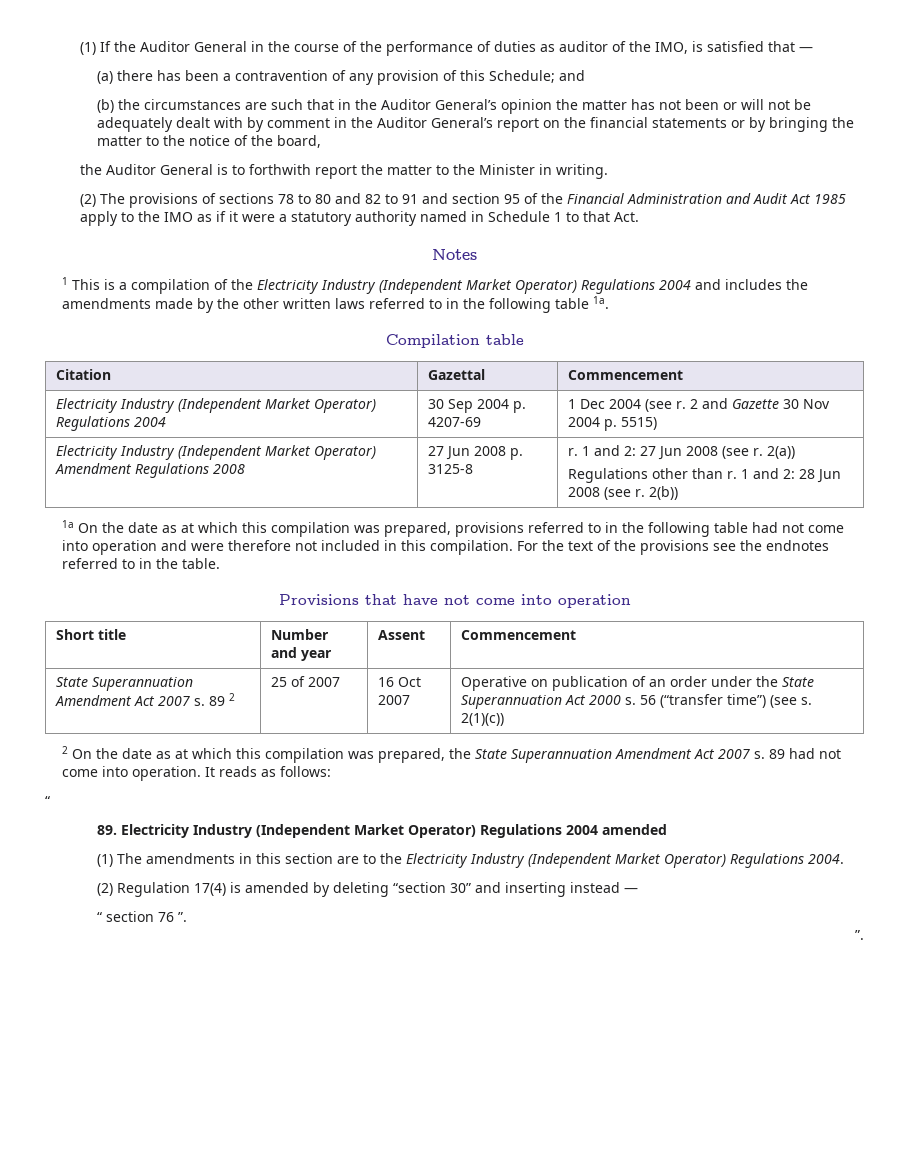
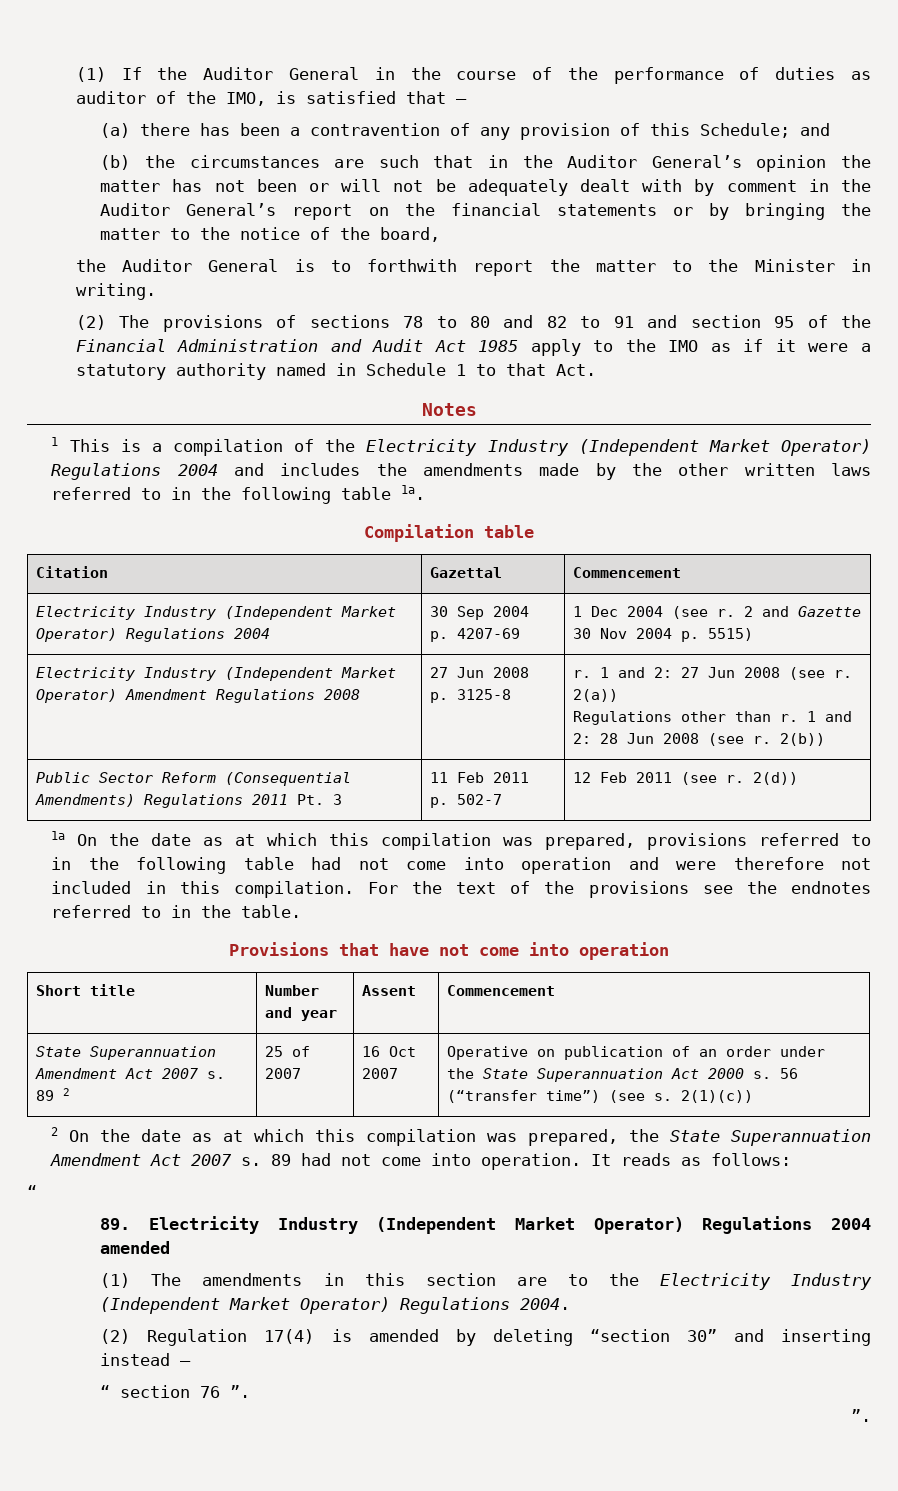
(678, 493) none -> [36,772,352,786] [35,794,343,808] [430,772,530,783] [430,794,503,808] [573,772,799,785] // Public Sector Reform (Consequential Amendments) Regulations 2011 Pt. 3 | 11 Feb 2011 p. 502-7 | 12 Feb 2011 (see r. 2(d))

